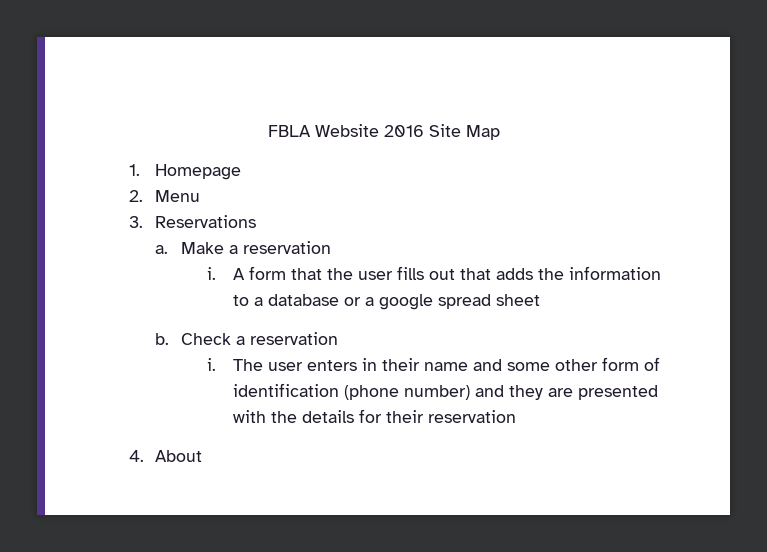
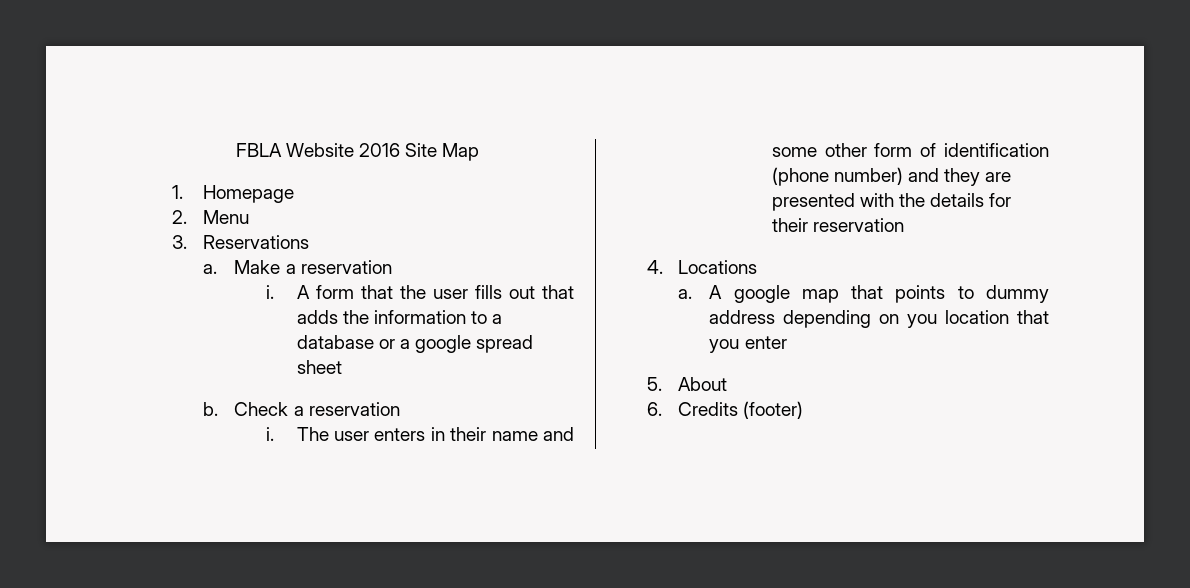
[155,450,203,462] About -> [678,260,758,274] [678,285,1049,303] [709,310,1049,328] [709,336,787,353] [647,377,728,391] [647,401,804,419] Locations // a. A google map that points to dummy address depending on you location that you enter // 5. About // 6. Credits (footer)

